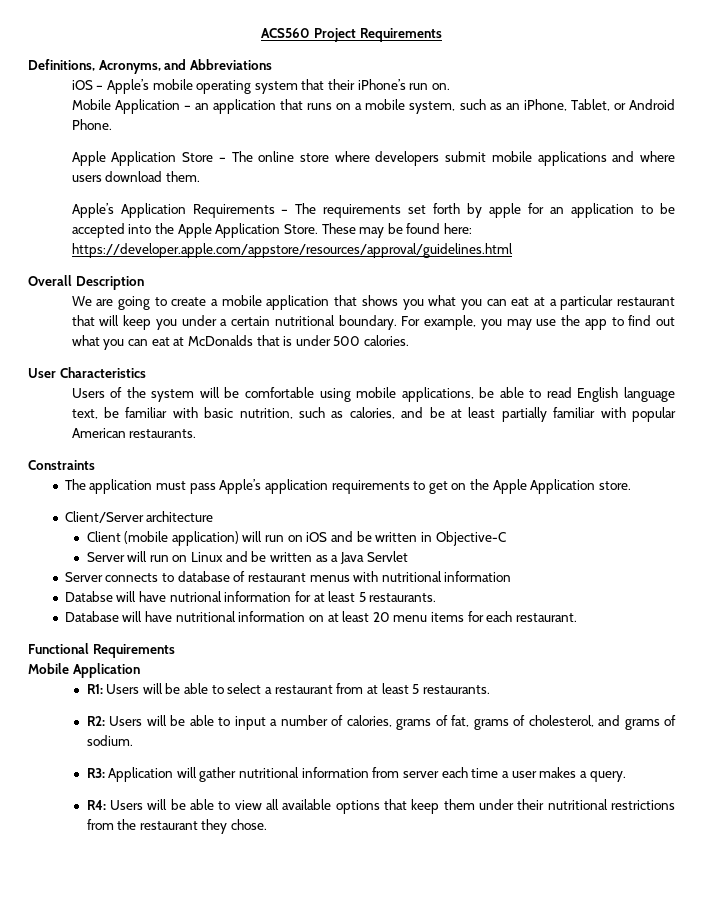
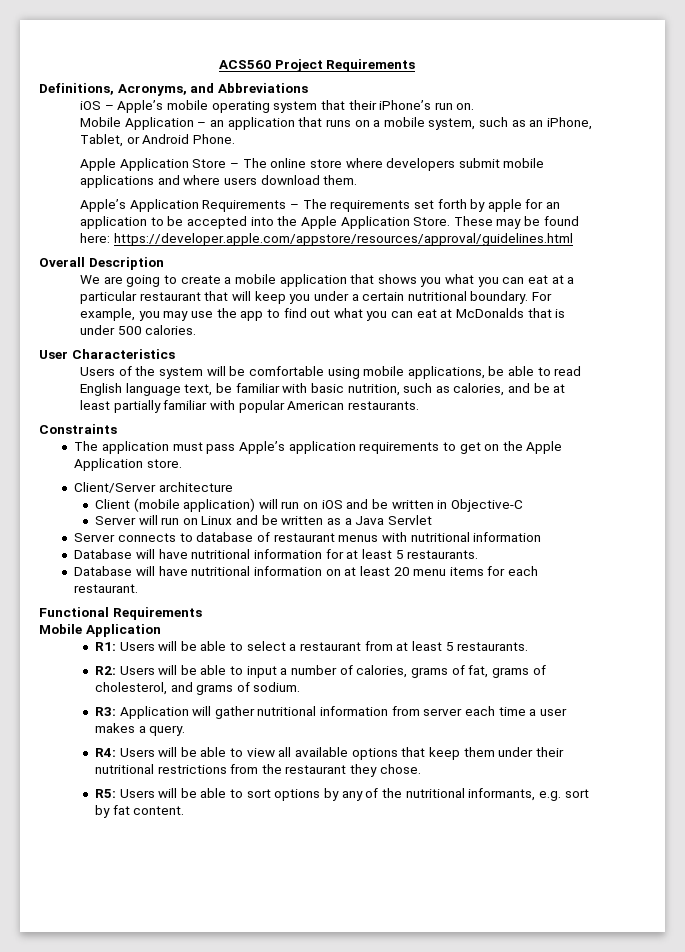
[64,591,222,602] Databse will have nutrional -> [74,549,251,559] Database will have nutritional
(268, 824) none -> [94,788,589,801] [94,805,185,818] // R5: Users will be able to sort options by any of the nutritional informants, e.g. sort by fat content.

